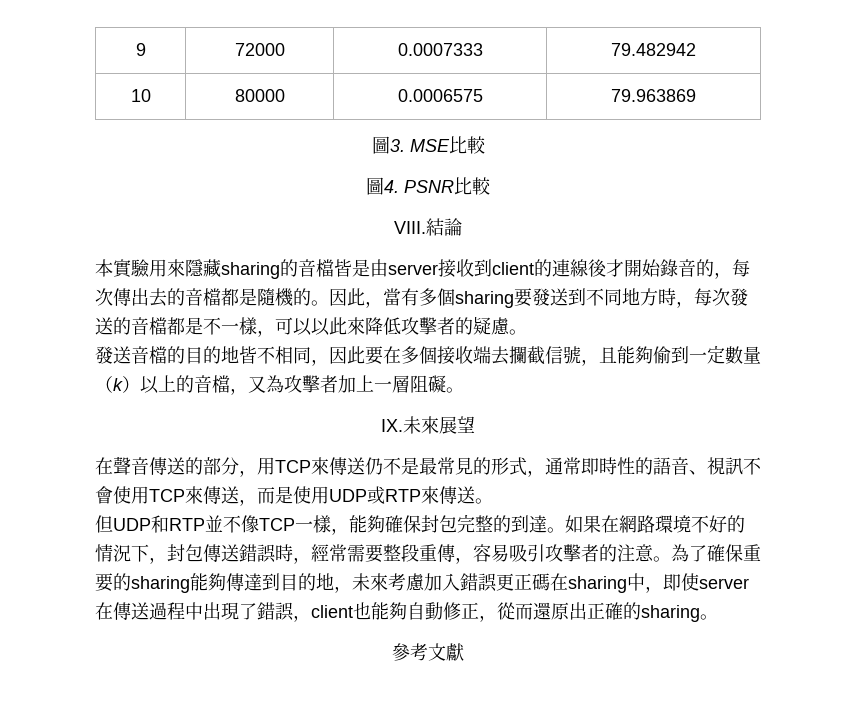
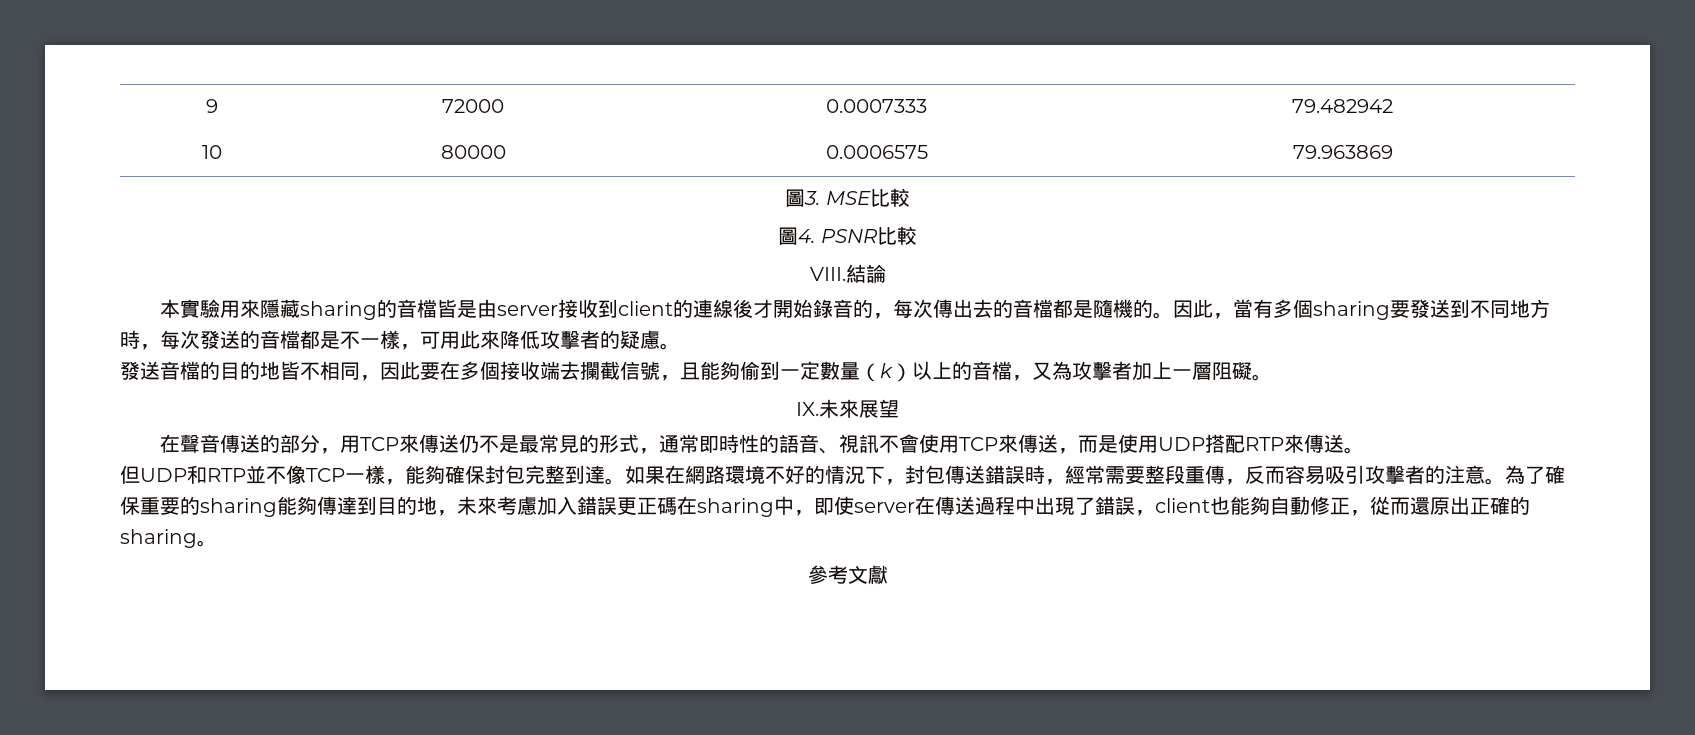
[293,318,330,336] 以以 -> [440,331,460,349] 用
[367,486,385,504] 或 -> [1204,434,1245,453] 搭配
[493,515,511,533] 的 -> (565, 474) none
(473, 560) none -> [1245,465,1285,484] 反而

